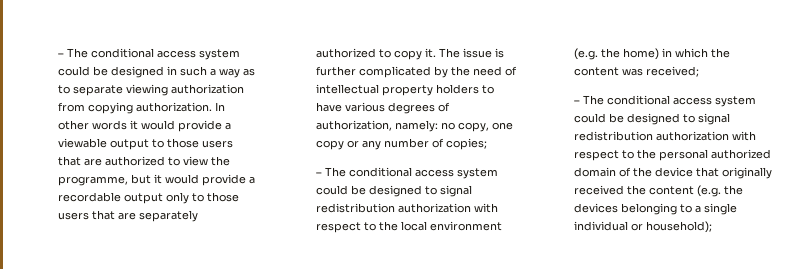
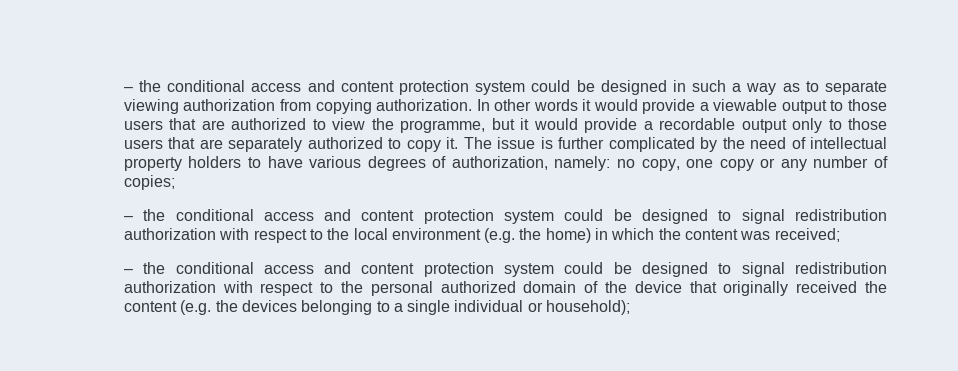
[58,48,197,58] – The conditional access -> [123,80,469,95] – the conditional access and content protection
[325,167,455,177] The conditional access -> [143,209,494,224] the conditional access and content protection
[583,95,713,105] The conditional access -> [143,262,494,277] the conditional access and content protection

